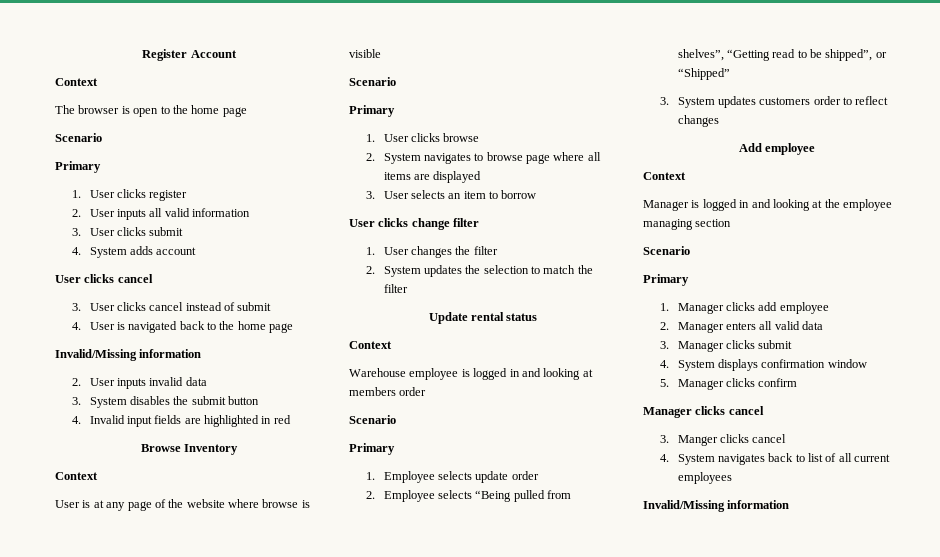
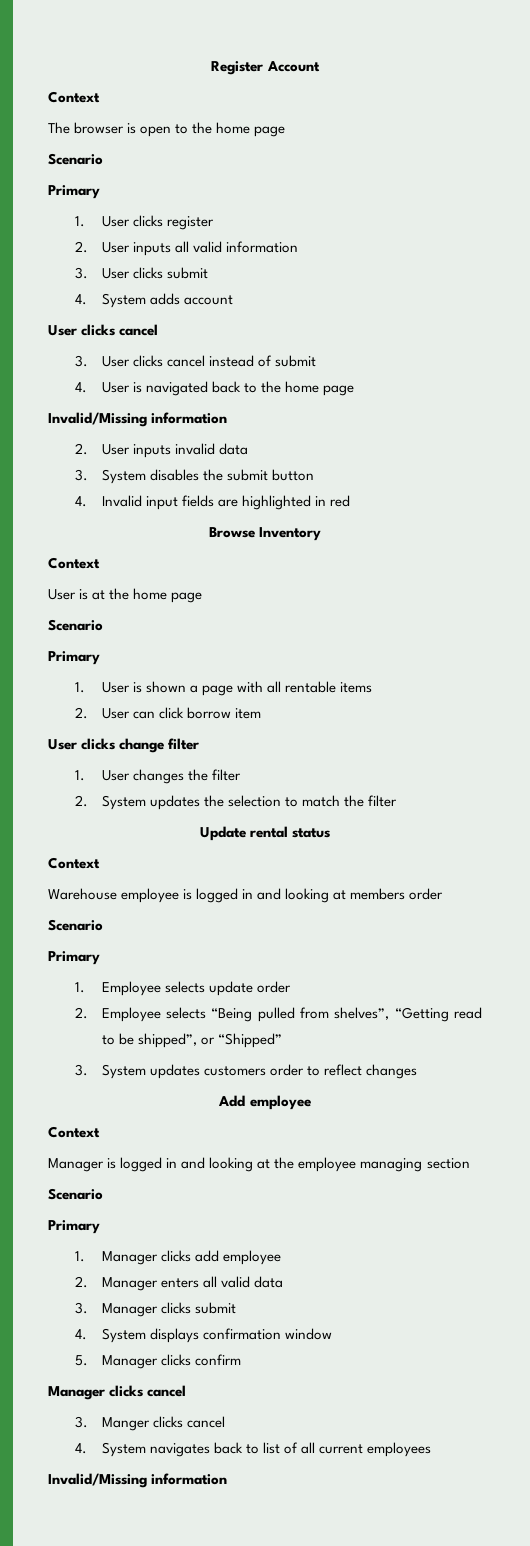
[106,499,310,511] [349,49,381,58] [349,77,396,86] [349,105,395,117] [366,133,480,142] [366,152,601,164] [383,171,482,183] [366,190,462,199] any page of the website where browse is visible // Scenario // Primary // 1. User clicks browse // 2. System navigates to browse page where all items are displayed // 3. User selects an -> [109,588,203,603] [48,619,103,631] [48,651,100,665] [74,681,373,696] [74,707,231,719] the home page // Scenario // Primary // 1. User is shown a page with all rentable items // 2. User can click borrow
[489,190,537,199] to borrow -> (261, 713) none

